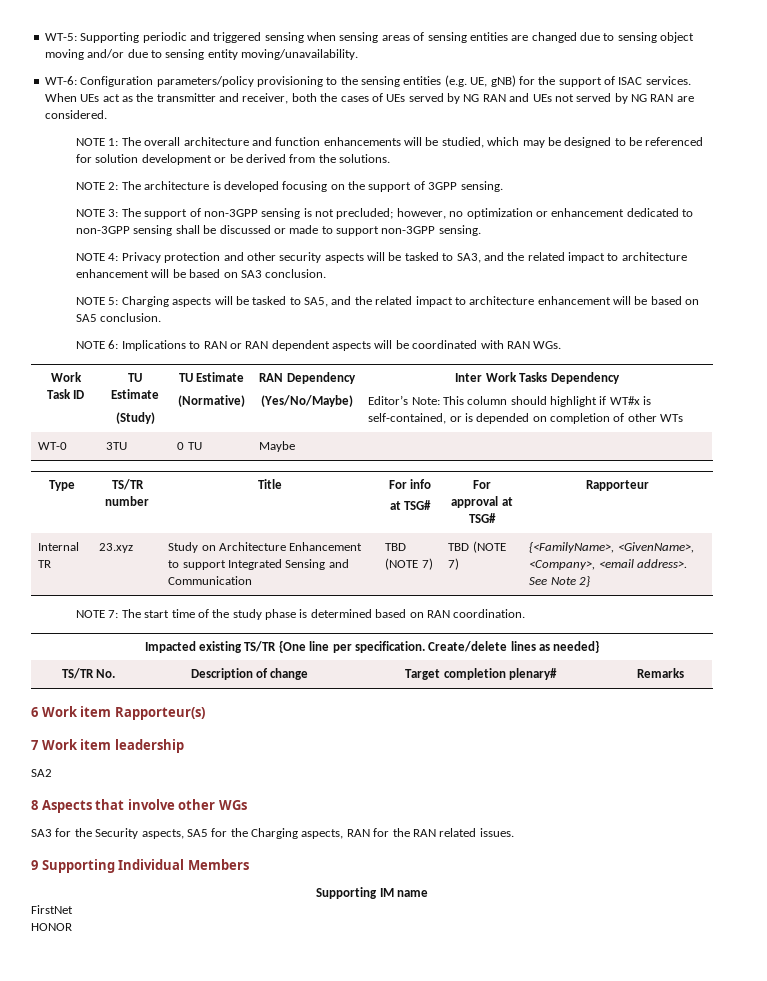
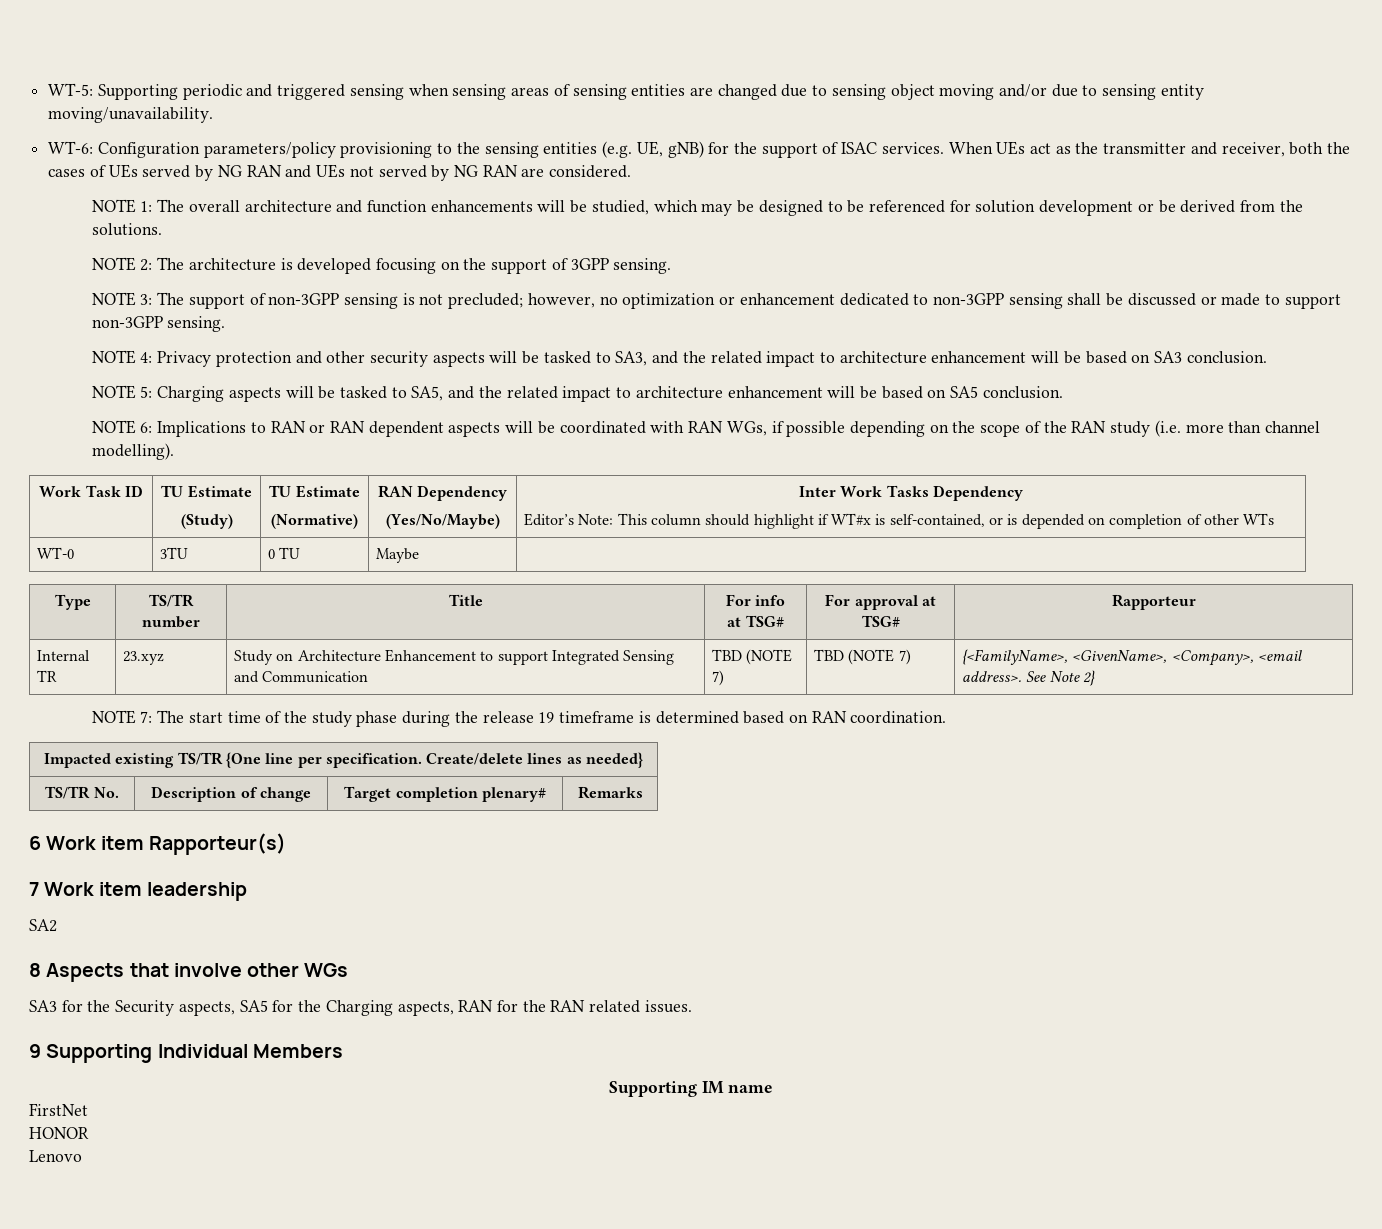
[533,341,562,349] WGs. -> [726,420,1320,437] [91,443,174,460] WGs, if possible depending on the scope of the RAN study (i.e. more than channel modelling).
(297, 614) none -> [402,711,635,727] during the release 19 timeframe
(72, 927) none -> [29,1150,82,1162] // Lenovo

